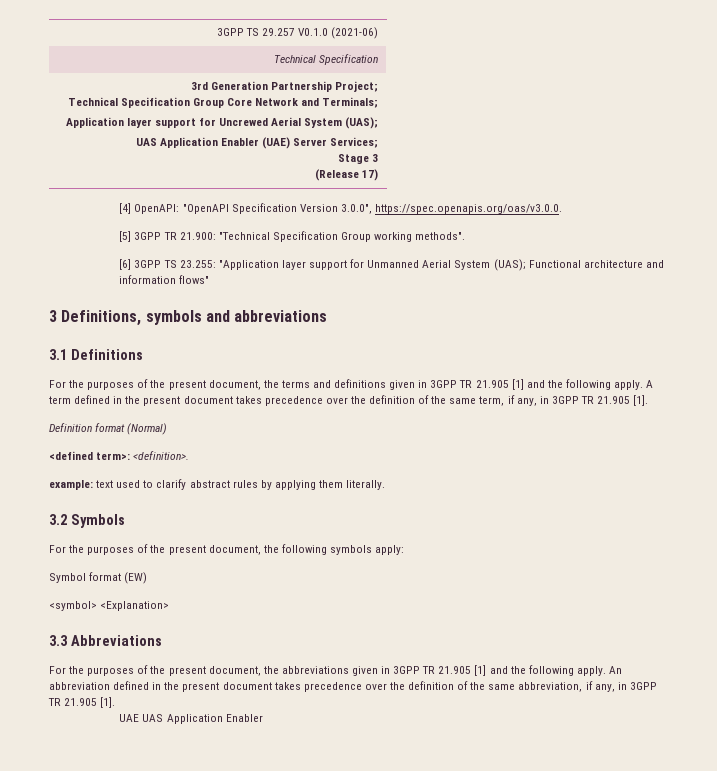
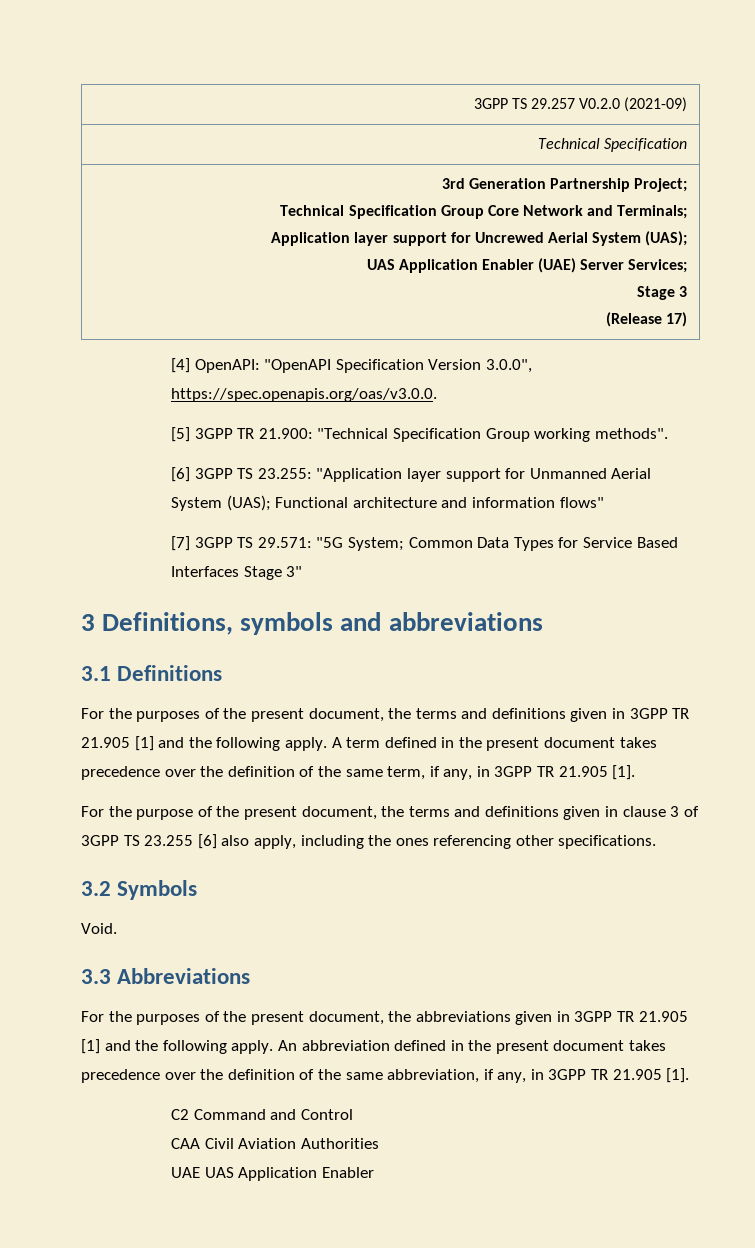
[298,27,379,39] V0.1.0 (2021-06) -> [579,97,688,112] V0.2.0 (2021-09)
(210, 279) none -> [171,536,678,551] [171,566,303,580] // [7] 3GPP TS 29.571: "5G System; Common Data Types for Service Based Interfaces Stage 3"
[49,423,168,435] [49,451,190,460] [49,479,386,490] [49,514,125,528] [49,544,405,555] [49,572,148,584] [49,601,170,611] // Definition format (Normal) // <defined term>: <definition>. // example: text used to clarify abstract rules by applying them literally. // 3.2 Symbols // For the purposes of the present document, the following symbols apply: // Symbol format (EW) // <symbol> <Explanation> -> [81,806,699,820] [81,834,657,849] [81,880,198,900] [81,923,117,934] // For the purpose of the present document, the terms and definitions given in clause 3 of 3GPP TS 23.255 [6] also apply, including the ones referencing other specifications. // 3.2 Symbols // Void.
(116, 702) none -> [171,1109,353,1120] [171,1138,379,1149] // C2 Command and Control // CAA Civil Aviation Authorities

